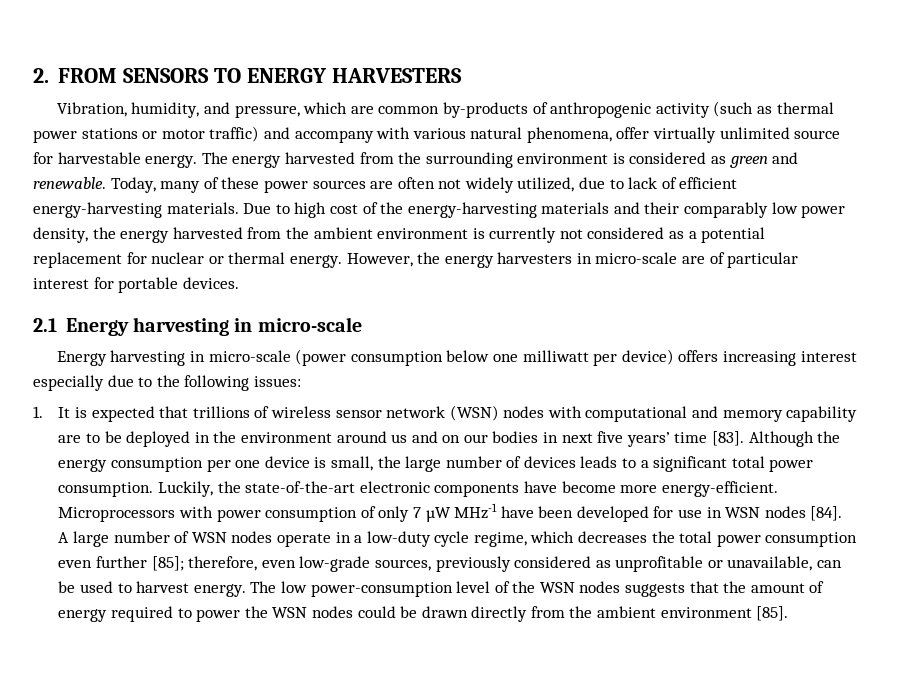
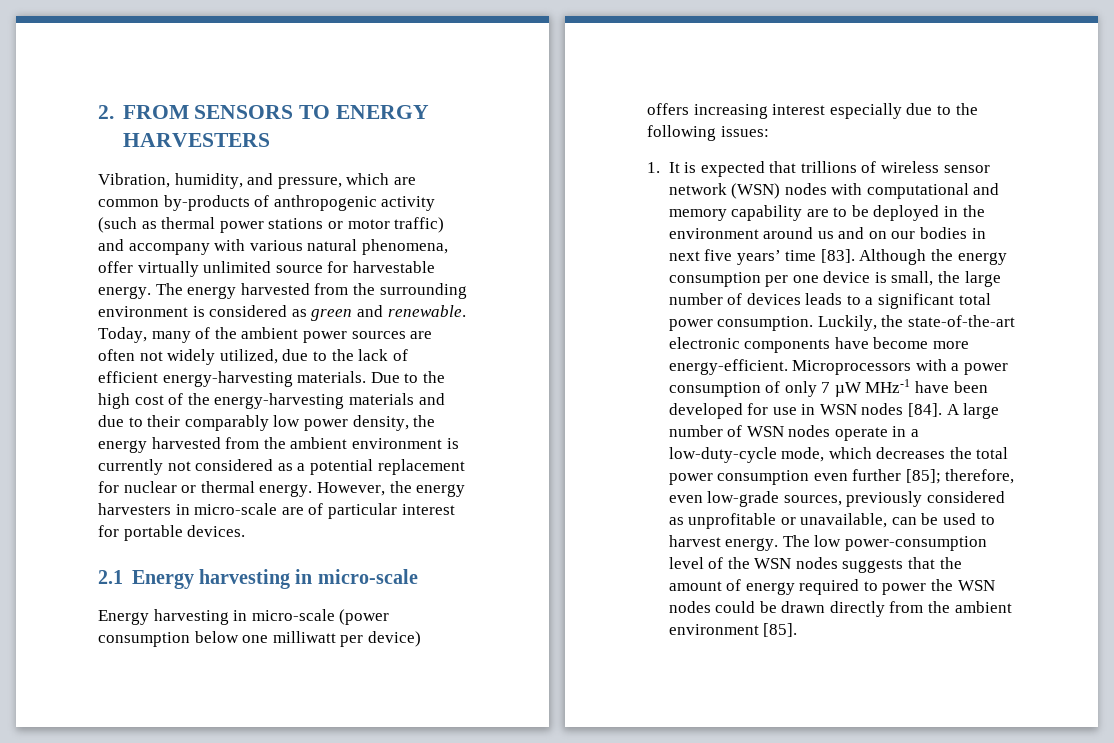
[221,177,260,189] these -> [214,327,299,339] the ambient
(624, 184) none -> [331,349,354,361] the
(290, 209) none -> [422,371,445,383] the
(640, 208) none -> [98,415,143,427] due to
(213, 512) none -> [951,363,960,371] a
[366,531,527,547] low-duty cycle regime, -> [668,447,825,463] low-duty-cycle mode,

